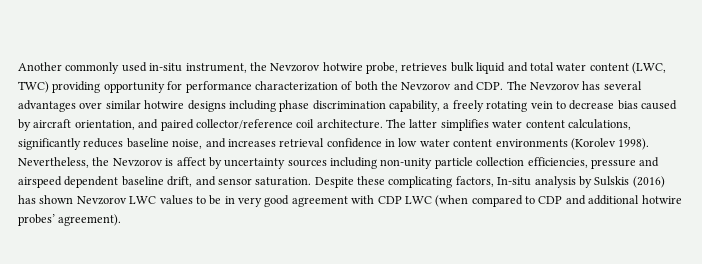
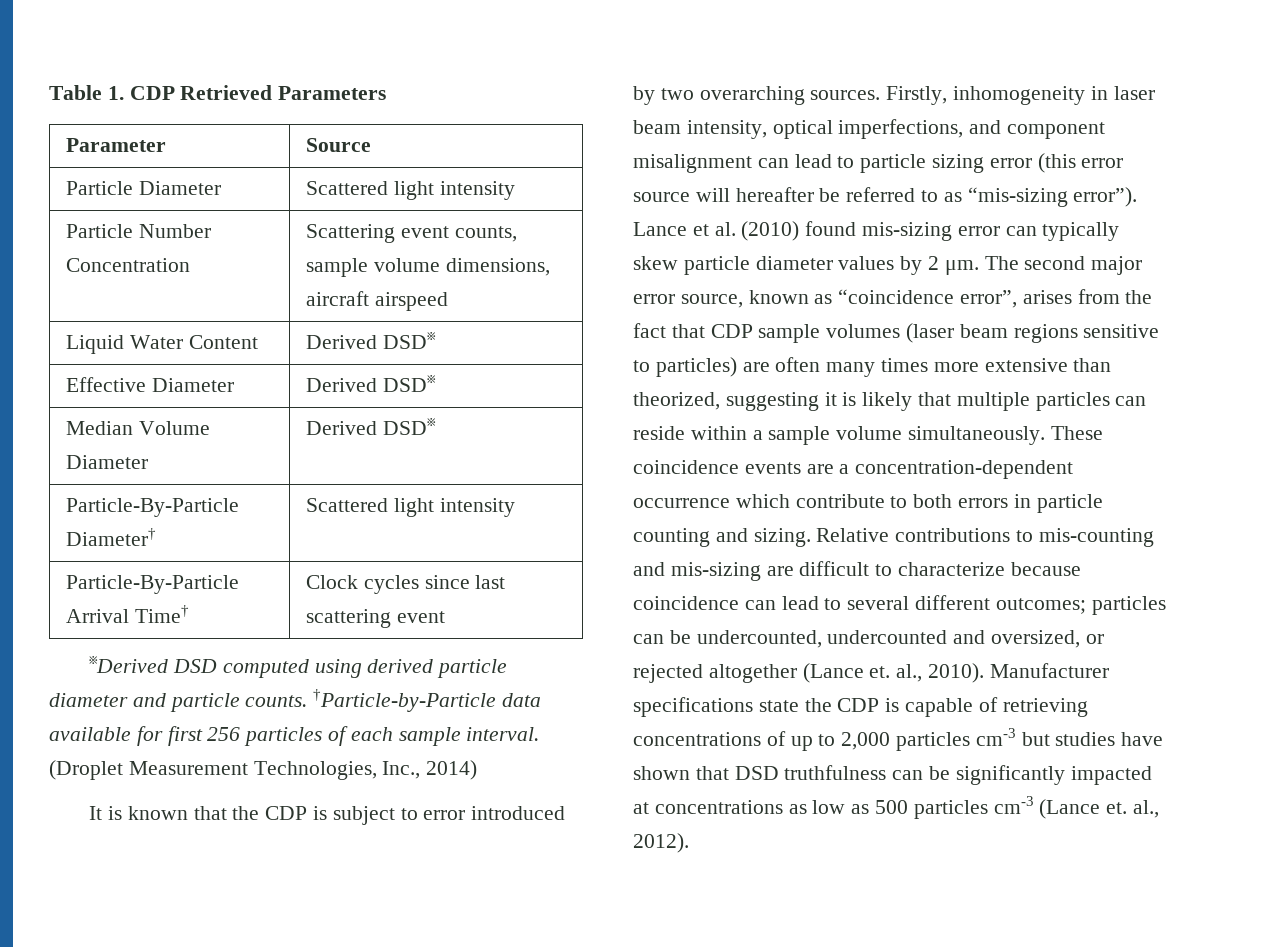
[18,62,666,74] [18,81,642,93] [18,100,677,112] [18,119,631,131] [18,138,650,150] [18,157,660,169] [18,176,665,188] [18,195,682,207] [18,214,122,226] Another commonly used in-situ instrument, the Nevzorov hotwire probe, retrieves bulk liquid and total water content (LWC, TWC) providing opportunity for performance characterization of both the Nevzorov and CDP. The Nevzorov has several advantages over similar hotwire designs including phase discrimination capability, a freely rotating vein to decrease bias caused by aircraft orientation, and paired collector/reference coil architecture. The latter simplifies water content calculations, significantly reduces baseline noise, and increases retrieval confidence in low water content environments (Korolev 1998). Nevertheless, the Nevzorov is affect by uncertainty sources including non-unity particle collection efficiencies, pressure and airspeed dependent baseline drift, and sensor saturation. Despite these complicating factors, In-situ analysis by Sulskis (2016) has shown Nevzorov LWC values to be in very good agreement with CDP LWC (when compared to CDP and additional hotwire probes’ agreement). -> [49,85,387,100] [65,138,166,152] [305,138,371,152] [65,181,221,195] [305,181,515,200] [65,224,211,238] [65,258,190,272] [305,224,517,243] [305,258,550,277] [305,291,448,311] [65,335,258,354] [305,332,436,349] [65,377,234,392] [305,375,436,392] [65,421,210,435] [65,455,148,469] [305,418,436,435] [65,498,239,517] [65,528,156,546] [305,498,515,517] [65,575,239,594] [65,605,189,623] [305,575,506,594] [305,609,445,628] [89,656,508,678] [49,689,542,712] [49,726,540,746] [49,760,478,780] [89,806,566,825] [633,86,1155,105] [633,119,1106,139] [633,153,1124,173] [633,187,1138,207] [633,221,1120,241] [633,256,1143,275] [633,289,1153,308] [633,323,1160,343] [633,357,1112,377] [633,392,1147,411] [633,426,1103,445] [633,460,1074,479] [633,494,1103,513] [633,528,1154,547] [633,561,1081,581] [633,595,1166,615] [633,630,1104,648] [633,663,1109,683] [633,697,1088,717] [633,728,1164,751] [633,765,1152,785] [633,796,1160,819] [633,833,689,853] Table 1. CDP Retrieved Parameters // Parameter | Source // Particle Diameter | Scattered light intensity // Particle Number Concentration | Scattering event counts, sample volume dimensions, aircraft airspeed // Liquid Water Content | Derived DSD※ // Effective Diameter | Derived DSD※ // Median Volume Diameter | Derived DSD※ // Particle-By-Particle Diameter† | Scattered light intensity // Particle-By-Particle Arrival Time† | Clock cycles since last scattering event // ※Derived DSD computed using derived particle diameter and particle counts. †Particle-by-Particle data available for first 256 particles of each sample interval. (Droplet Measurement Technologies, Inc., 2014) // It is known that the CDP is subject to error introduced by two overarching sources. Firstly, inhomogeneity in laser beam intensity, optical imperfections, and component misalignment can lead to particle sizing error (this error source will hereafter be referred to as “mis-sizing error”). Lance et al. (2010) found mis-sizing error can typically skew particle diameter values by 2 μm. The second major error source, known as “coincidence error”, arises from the fact that CDP sample volumes (laser beam regions sensitive to particles) are often many times more extensive than theorized, suggesting it is likely that multiple particles can reside within a sample volume simultaneously. These coincidence events are a concentration-dependent occurrence which contribute to both errors in particle counting and sizing. Relative contributions to mis-counting and mis-sizing are difficult to characterize because coincidence can lead to several different outcomes; particles can be undercounted, undercounted and oversized, or rejected altogether (Lance et. al., 2010). Manufacturer specifications state the CDP is capable of retrieving concentrations of up to 2,000 particles cm-3 but studies have shown that DSD truthfulness can be significantly impacted at concentrations as low as 500 particles cm-3 (Lance et. al., 2012).

